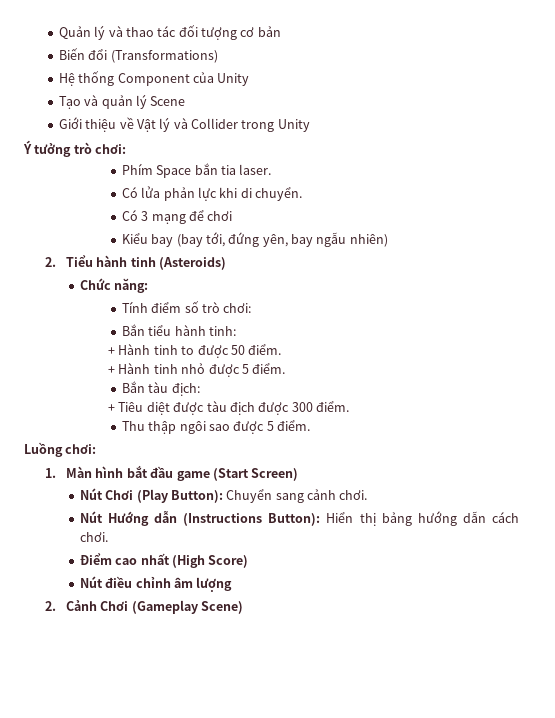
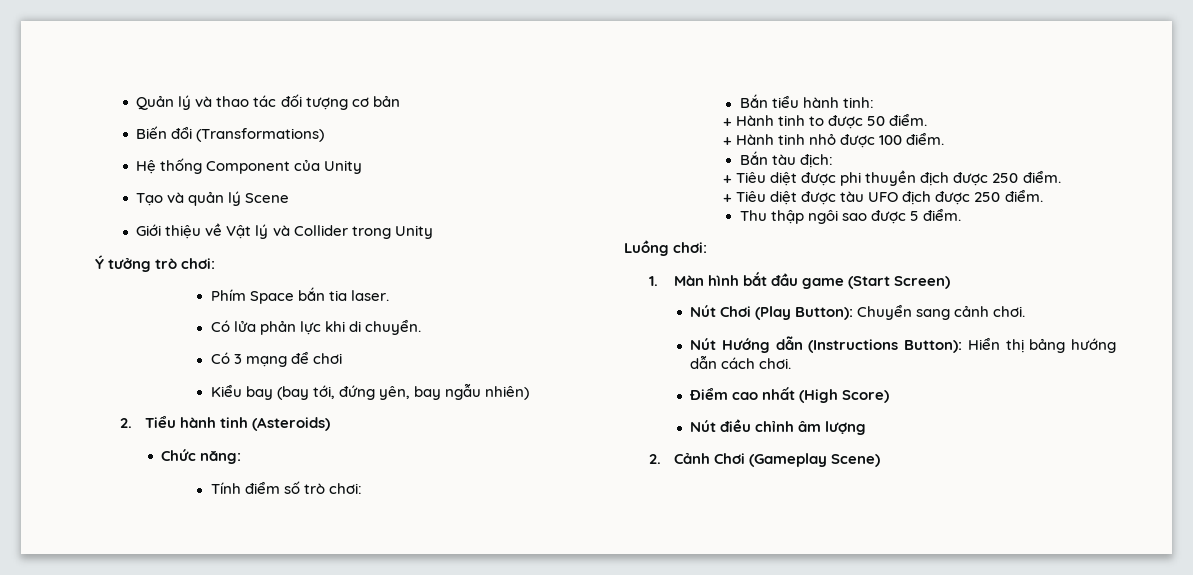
[241,364,249,374] 5 -> [879,135,903,145] 100
[206,401,313,415] tàu địch được 300 -> [840,170,1061,186] [723,191,1001,205] phi thuyền địch được 250 điểm. // + Tiêu diệt được tàu UFO địch được 250

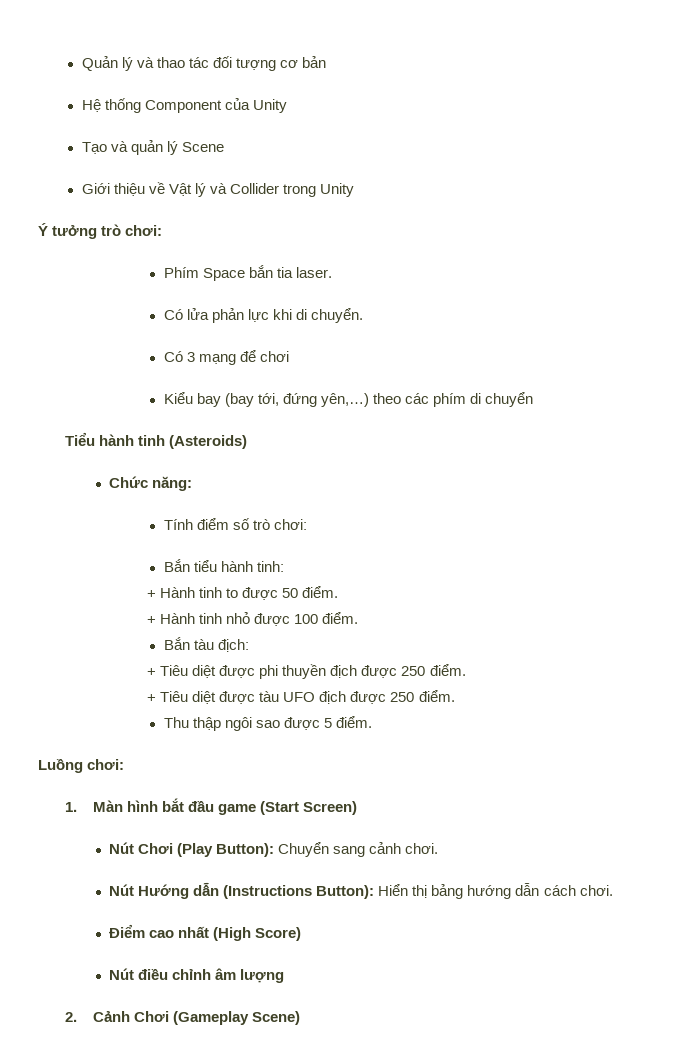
[136,126,325,142] // Biến đổi (Transformations) -> (327, 62) none
[378,383,529,400] [119,418,132,428] yên, bay ngẫu nhiên) // 2. -> [320,392,534,407] yên,…) theo các phím di chuyển //

